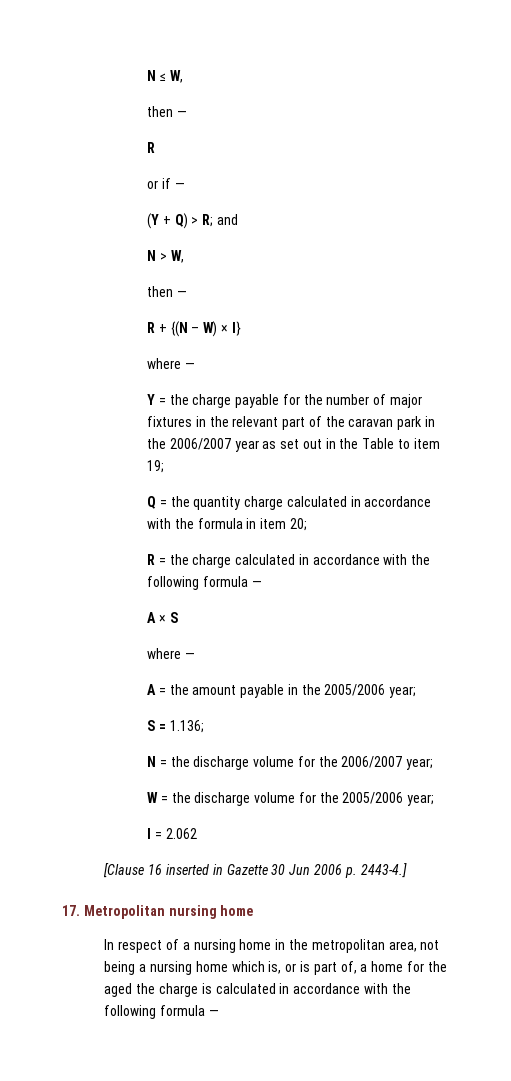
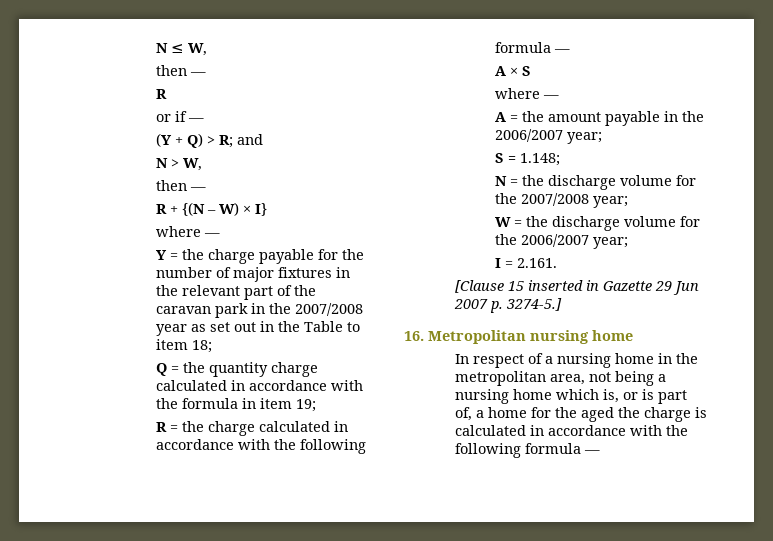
[169,438,231,450] 2006/2007 -> [295,303,364,316] 2007/2008
[146,460,164,473] 19; -> [192,340,213,353] 18;
[289,518,307,531] 20; -> [296,399,317,412] 19;
[324,684,386,696] 2005/2006 -> [495,129,564,142] 2006/2007
[169,720,204,733] 1.136; -> [520,153,561,166] 1.148;
[341,756,434,770] [146,792,404,806] 2006/2007 year; // W = the discharge volume for the 2005/2006 -> [521,193,629,208] [495,216,701,231] [495,234,590,247] 2007/2008 year; // W = the discharge volume for the 2006/2007
[165,828,197,839] 2.062 -> [517,258,558,268] 2.161.
[148,864,163,875] 16 -> [508,281,525,291] 15
[271,863,407,878] [62,905,80,916] 30 Jun 2006 p. 2443-4.] // 17. -> [655,281,700,295] [454,298,563,313] [404,331,424,341] 29 Jun 2007 p. 3274-5.] // 16.

